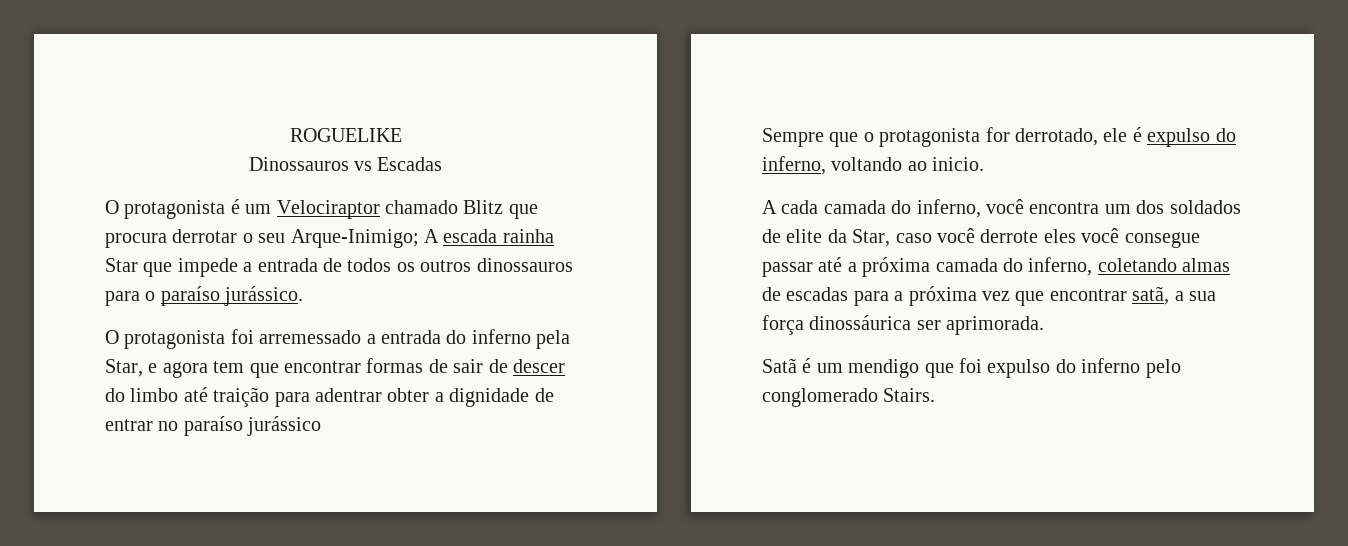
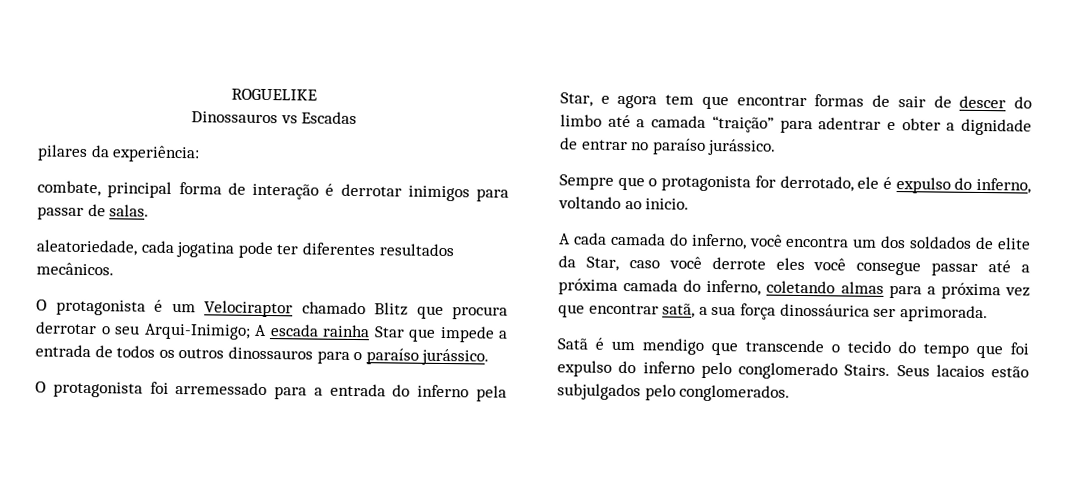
(443, 164) none -> [37,144,201,163] [37,180,509,202] [37,204,150,220] [36,239,454,259] [36,262,114,276] // pilares da experiência: // combate, principal forma de interação é derrotar inimigos para passar de salas. // aleatoriedade, cada jogatina pode ter diferentes resultados mecânicos.
[290,229,419,248] Arque-Inimigo; -> [143,323,251,340] Arqui-Inimigo;
(362, 337) none -> [274,386,308,400] para
[213,387,270,407] traição -> [636,115,774,133] a camada “traição”
(382, 395) none -> [886,121,896,131] e
[247,416,322,436] jurássico -> [708,138,777,156] jurássico.
[762,287,849,301] de escadas -> (884, 287) none
(954, 370) none -> [745,339,1003,359] transcende o tecido do tempo que
(936, 395) none -> [896,364,1029,378] [557,383,791,402] Seus lacaios estão subjulgados pelo conglomerados.

